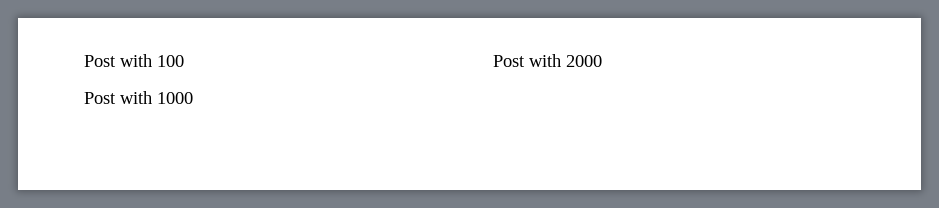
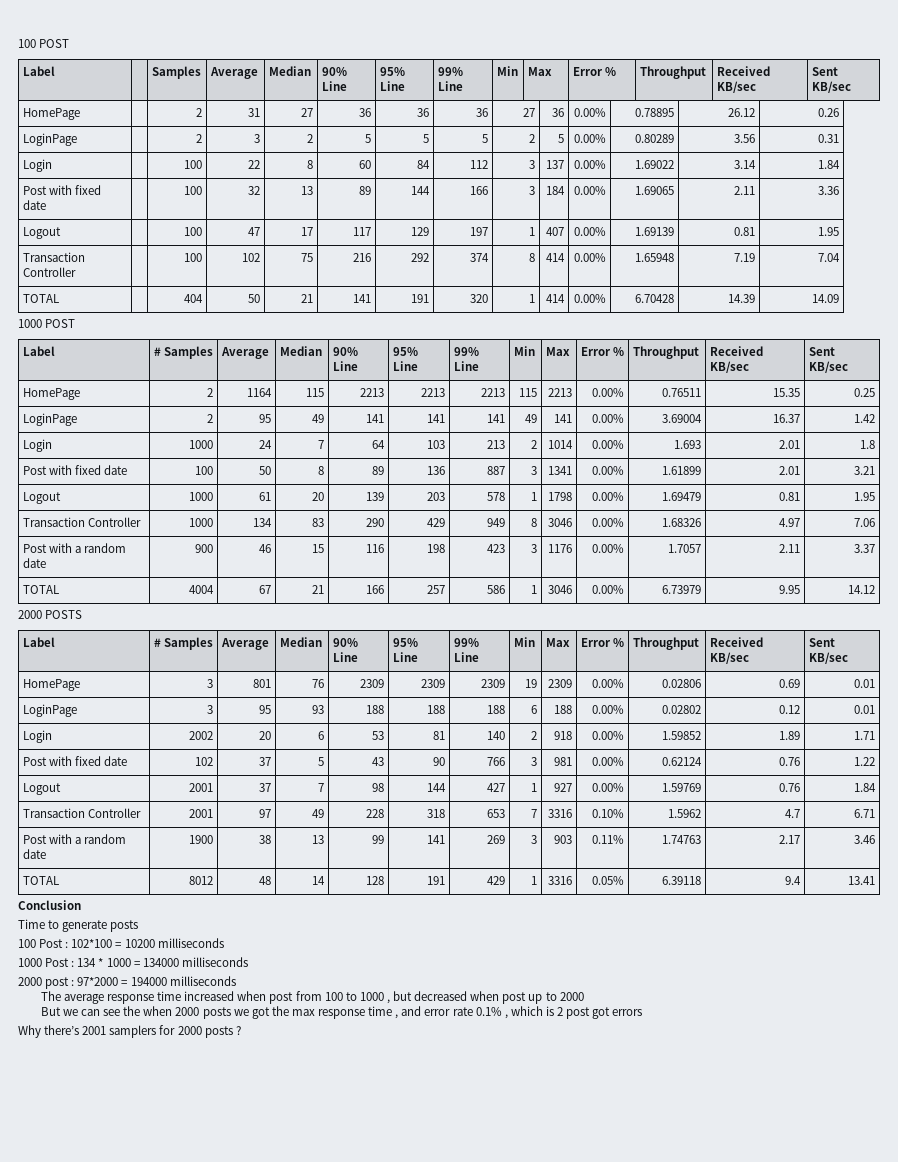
[84,54,184,67] [84,91,193,104] [493,54,602,67] Post with 100 // Post with 1000 // Post with 2000 -> [18,39,70,48] [22,66,55,76] [151,66,201,79] [209,67,258,79] [268,66,311,76] [321,67,347,76] [321,81,347,91] [379,67,405,76] [379,81,405,91] [437,67,463,76] [437,81,463,91] [496,66,518,76] [527,67,552,76] [572,67,616,76] [639,66,706,79] [716,66,770,76] [716,81,756,93] [811,67,838,76] [811,81,851,93] [22,108,80,120] [196,108,203,117] [248,108,261,117] [301,108,314,117] [359,108,372,117] [417,108,430,117] [476,108,489,117] [523,108,536,117] [552,108,565,117] [574,108,607,117] [635,108,675,117] [728,108,756,117] [818,108,840,117] [22,133,77,146] [196,134,203,143] [254,134,261,143] [307,134,314,143] [365,134,372,143] [423,134,430,143] [482,134,489,143] [529,134,536,143] [558,134,565,143] [574,134,607,143] [635,134,675,143] [734,134,756,143] [818,134,840,143] [22,159,52,172] [184,160,203,169] [248,160,261,169] [307,160,314,169] [359,160,372,169] [417,160,431,169] [470,160,489,169] [529,160,536,169] [546,160,565,169] [574,160,607,169] [635,160,675,169] [734,160,757,169] [818,160,841,169] [22,185,102,195] [22,200,46,210] [184,186,203,195] [248,186,261,195] [301,186,314,195] [359,186,372,195] [411,186,431,195] [470,186,489,195] [529,186,536,195] [546,186,566,195] [574,186,607,195] [635,186,675,195] [734,186,756,195] [818,186,840,195] [22,227,61,239] [184,227,203,236] [248,227,261,236] [301,227,314,236] [353,227,372,236] [411,227,430,236] [470,227,489,236] [529,227,536,236] [546,227,565,236] [574,227,607,236] [635,227,675,236] [734,227,756,236] [818,227,840,236] [22,252,85,262] [22,267,76,277] [184,253,203,262] [242,253,261,262] [301,253,314,262] [353,253,372,262] [411,253,430,262] [470,253,490,262] [529,253,536,262] [546,253,566,262] [574,253,607,262] [635,253,675,262] [734,253,756,262] [818,253,841,262] [22,294,59,303] [184,294,204,303] [248,294,261,303] [301,294,314,303] [353,294,372,303] [411,294,430,303] [470,294,489,303] [529,294,536,303] [546,294,566,303] [574,294,607,303] [635,294,675,303] [728,294,756,303] [812,294,840,303] [18,319,76,328] [22,346,55,356] [153,346,213,359] [220,347,269,359] [279,346,322,356] [332,347,358,356] [332,361,358,371] [392,347,418,356] [392,361,418,371] [453,347,479,356] [453,361,479,371] [513,346,535,356] [545,347,570,356] [580,347,624,356] [632,346,699,359] [709,346,763,356] [709,361,749,373] [808,347,835,356] [808,361,848,373] [22,388,80,400] [207,388,214,397] [247,388,273,397] [306,388,325,397] [360,388,385,397] [421,388,446,397] [481,388,506,397] [519,388,538,397] [548,388,573,397] [592,388,625,397] [662,388,702,397] [773,388,801,397] [854,388,876,397] [22,413,77,426] [207,414,214,423] [259,414,272,423] [312,414,325,423] [366,414,385,423] [427,414,446,423] [487,414,506,423] [525,414,538,423] [554,414,573,423] [592,414,625,423] [662,414,703,423] [773,414,801,423] [854,414,876,423] [22,439,52,452] [189,440,214,449] [259,440,273,449] [318,440,325,449] [372,440,386,449] [427,440,446,449] [487,440,506,449] [531,440,538,449] [548,440,574,449] [592,440,625,449] [674,440,702,449] [779,440,801,449] [860,440,876,449] [22,465,128,475] [195,466,214,475] [259,466,272,475] [318,466,325,475] [372,466,385,475] [427,466,446,475] [487,466,506,475] [531,466,538,475] [548,466,573,475] [592,466,625,475] [662,466,702,475] [779,466,801,475] [854,466,876,475] [22,492,61,504] [189,492,214,501] [259,492,272,501] [312,492,325,501] [366,492,385,501] [427,492,446,501] [487,492,506,501] [531,492,538,501] [548,492,573,501] [592,492,625,501] [662,492,702,501] [779,492,801,501] [854,492,876,501] [22,517,141,527] [189,518,214,527] [253,518,273,527] [312,518,325,527] [366,518,385,527] [427,518,446,527] [487,518,506,527] [531,518,538,527] [548,518,573,527] [592,518,625,527] [662,518,702,527] [779,518,801,527] [854,518,876,527] [22,543,127,553] [22,558,46,568] [195,544,214,553] [259,544,272,553] [312,544,325,553] [366,544,385,553] [427,544,446,553] [487,544,506,553] [531,544,538,553] [548,544,573,553] [592,544,625,553] [668,544,702,553] [779,544,801,553] [854,544,876,553] [22,585,59,594] [189,585,215,594] [259,585,272,594] [312,585,325,594] [366,585,385,594] [427,585,446,594] [487,585,506,594] [531,585,538,594] [548,585,573,594] [592,585,625,594] [662,585,702,594] [779,585,801,594] [848,585,876,594] [18,610,83,619] [22,637,55,647] [153,637,213,650] [220,638,269,650] [279,637,322,647] [332,638,358,647] [332,652,358,662] [392,638,418,647] [392,652,418,662] [453,638,479,647] [453,652,479,662] [513,637,535,647] [545,638,570,647] [580,638,624,647] [632,637,699,650] [709,637,763,647] [709,652,749,664] [808,638,835,647] [808,652,848,664] [22,679,80,691] [207,679,214,688] [253,679,272,688] [312,679,325,688] [360,679,385,688] [421,679,446,688] [481,679,506,688] [525,679,538,688] [548,679,573,688] [592,679,625,688] [662,679,702,688] [779,679,801,688] [854,679,876,688] [22,704,77,717] [207,705,214,714] [259,705,272,714] [312,705,325,714] [366,705,385,714] [427,705,446,714] [487,705,506,714] [531,705,538,714] [554,705,573,714] [592,705,625,714] [662,705,702,714] [779,705,801,714] [854,705,876,714] [22,730,52,743] [189,731,214,740] [259,731,272,740] [318,731,325,740] [372,731,385,740] [433,731,446,740] [487,731,506,740] [531,731,538,740] [554,731,573,740] [592,731,625,740] [662,731,702,740] [779,731,801,740] [854,731,876,740] [22,756,128,766] [195,757,214,766] [259,757,272,766] [318,757,325,766] [372,757,385,766] [433,757,446,766] [487,757,506,766] [531,757,538,766] [554,757,573,766] [592,757,625,766] [662,757,703,766] [779,757,801,766] [854,757,876,766] [22,783,61,795] [189,783,214,792] [259,783,272,792] [318,783,325,792] [372,783,385,792] [427,783,447,792] [487,783,506,792] [531,783,538,792] [554,783,573,792] [592,783,625,792] [662,783,702,792] [779,783,801,792] [854,783,877,792] [22,808,141,818] [189,809,214,818] [259,809,272,818] [312,809,325,818] [366,809,385,818] [427,809,446,818] [487,809,506,818] [531,809,538,818] [548,809,573,818] [592,809,625,818] [668,809,702,818] [785,809,801,818] [854,809,876,818] [22,834,127,844] [22,849,46,859] [189,835,214,844] [259,835,272,844] [312,835,325,844] [372,835,385,844] [427,835,446,844] [487,835,506,844] [531,835,538,844] [554,835,573,844] [592,835,625,844] [662,835,702,844] [779,835,801,844] [854,835,876,844] [22,876,59,885] [189,876,214,885] [259,876,272,885] [312,876,326,885] [366,876,385,885] [427,876,446,885] [487,876,506,885] [531,876,538,885] [548,876,573,885] [592,876,625,885] [662,876,702,885] [785,876,802,885] [848,876,876,885] [18,900,81,910] [18,919,139,932] [18,938,224,948] [18,957,248,967] [18,976,236,989] [40,991,584,1004] [40,1006,643,1019] [18,1025,241,1038] 100 POST // Label | | Samples | Average | Median | 90% Line | 95% Line | 99% Line | Min | Max | Error % | Throughput | Received KB/sec | Sent KB/sec // HomePage | | 2 | 31 | 27 | 36 | 36 | 36 | 27 | 36 | 0.00% | 0.78895 | 26.12 | 0.26 // LoginPage | | 2 | 3 | 2 | 5 | 5 | 5 | 2 | 5 | 0.00% | 0.80289 | 3.56 | 0.31 // Login | | 100 | 22 | 8 | 60 | 84 | 112 | 3 | 137 | 0.00% | 1.69022 | 3.14 | 1.84 // Post with fixed date | | 100 | 32 | 13 | 89 | 144 | 166 | 3 | 184 | 0.00% | 1.69065 | 2.11 | 3.36 // Logout | | 100 | 47 | 17 | 117 | 129 | 197 | 1 | 407 | 0.00% | 1.69139 | 0.81 | 1.95 // Transaction Controller | | 100 | 102 | 75 | 216 | 292 | 374 | 8 | 414 | 0.00% | 1.65948 | 7.19 | 7.04 // TOTAL | | 404 | 50 | 21 | 141 | 191 | 320 | 1 | 414 | 0.00% | 6.70428 | 14.39 | 14.09 // 1000 POST // Label | # Samples | Average | Median | 90% Line | 95% Line | 99% Line | Min | Max | Error % | Throughput | Received KB/sec | Sent KB/sec // HomePage | 2 | 1164 | 115 | 2213 | 2213 | 2213 | 115 | 2213 | 0.00% | 0.76511 | 15.35 | 0.25 // LoginPage | 2 | 95 | 49 | 141 | 141 | 141 | 49 | 141 | 0.00% | 3.69004 | 16.37 | 1.42 // Login | 1000 | 24 | 7 | 64 | 103 | 213 | 2 | 1014 | 0.00% | 1.693 | 2.01 | 1.8 // Post with fixed date | 100 | 50 | 8 | 89 | 136 | 887 | 3 | 1341 | 0.00% | 1.61899 | 2.01 | 3.21 // Logout | 1000 | 61 | 20 | 139 | 203 | 578 | 1 | 1798 | 0.00% | 1.69479 | 0.81 | 1.95 // Transaction Controller | 1000 | 134 | 83 | 290 | 429 | 949 | 8 | 3046 | 0.00% | 1.68326 | 4.97 | 7.06 // Post with a random date | 900 | 46 | 15 | 116 | 198 | 423 | 3 | 1176 | 0.00% | 1.7057 | 2.11 | 3.37 // TOTAL | 4004 | 67 | 21 | 166 | 257 | 586 | 1 | 3046 | 0.00% | 6.73979 | 9.95 | 14.12 // 2000 POSTS // Label | # Samples | Average | Median | 90% Line | 95% Line | 99% Line | Min | Max | Error % | Throughput | Received KB/sec | Sent KB/sec // HomePage | 3 | 801 | 76 | 2309 | 2309 | 2309 | 19 | 2309 | 0.00% | 0.02806 | 0.69 | 0.01 // LoginPage | 3 | 95 | 93 | 188 | 188 | 188 | 6 | 188 | 0.00% | 0.02802 | 0.12 | 0.01 // Login | 2002 | 20 | 6 | 53 | 81 | 140 | 2 | 918 | 0.00% | 1.59852 | 1.89 | 1.71 // Post with fixed date | 102 | 37 | 5 | 43 | 90 | 766 | 3 | 981 | 0.00% | 0.62124 | 0.76 | 1.22 // Logout | 2001 | 37 | 7 | 98 | 144 | 427 | 1 | 927 | 0.00% | 1.59769 | 0.76 | 1.84 // Transaction Controller | 2001 | 97 | 49 | 228 | 318 | 653 | 7 | 3316 | 0.10% | 1.5962 | 4.7 | 6.71 // Post with a random date | 1900 | 38 | 13 | 99 | 141 | 269 | 3 | 903 | 0.11% | 1.74763 | 2.17 | 3.46 // TOTAL | 8012 | 48 | 14 | 128 | 191 | 429 | 1 | 3316 | 0.05% | 6.39118 | 9.4 | 13.41 // Conclusion // Time to generate posts // 100 Post : 102*100 = 10200 milliseconds // 1000 Post : 134 * 1000 = 134000 milliseconds // 2000 post : 97*2000 = 194000 milliseconds // The average response time increased when post from 100 to 1000 , but decreased when post up to 2000 // But we can see the when 2000 posts we got the max response time , and error rate 0.1% , which is 2 post got errors // Why there’s 2001 samplers for 2000 posts ?

